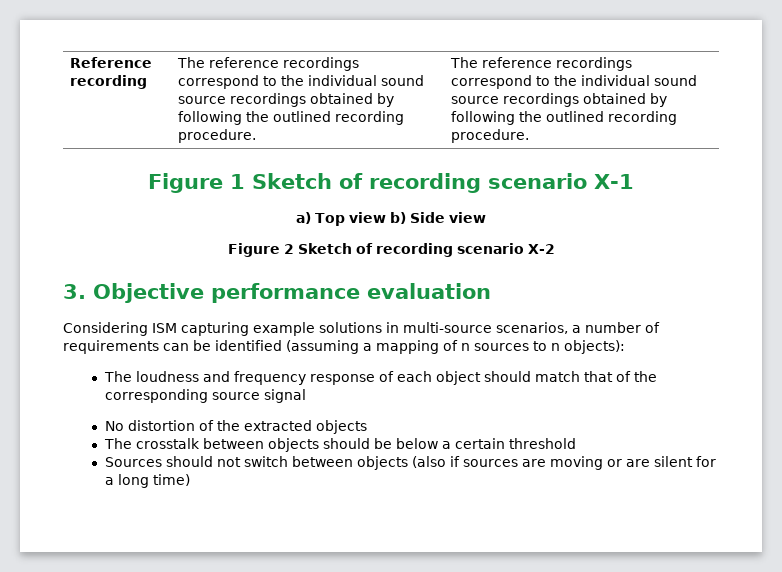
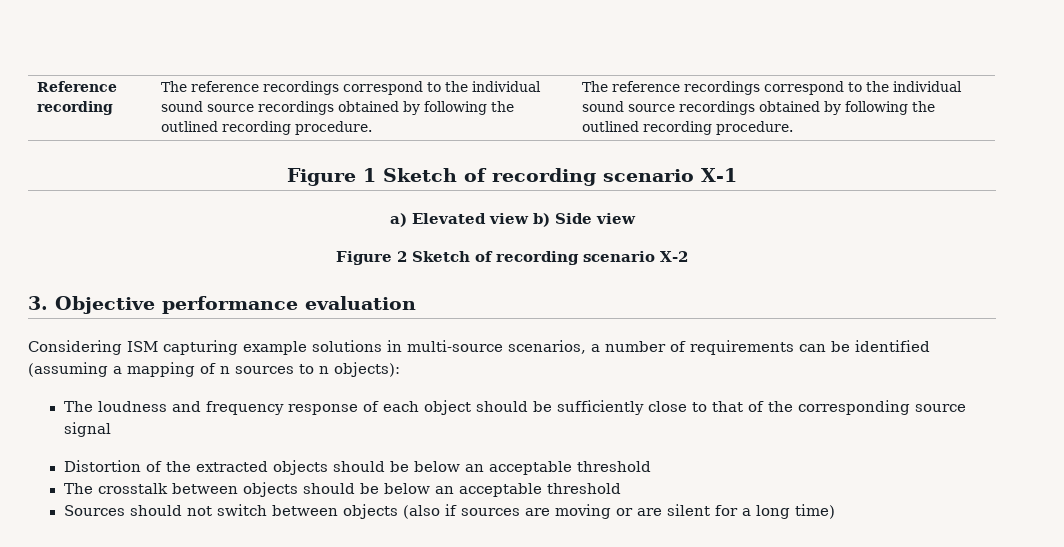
[315,213,346,226] Top -> [411,213,486,224] Elevated
[534,371,580,382] match -> [532,400,707,415] be sufficiently close to
[104,420,195,431] No distortion -> [63,460,141,472] Distortion
(367, 427) none -> [332,461,651,475] should be below an acceptable threshold
[441,438,505,449] a certain -> [434,483,542,497] an acceptable

